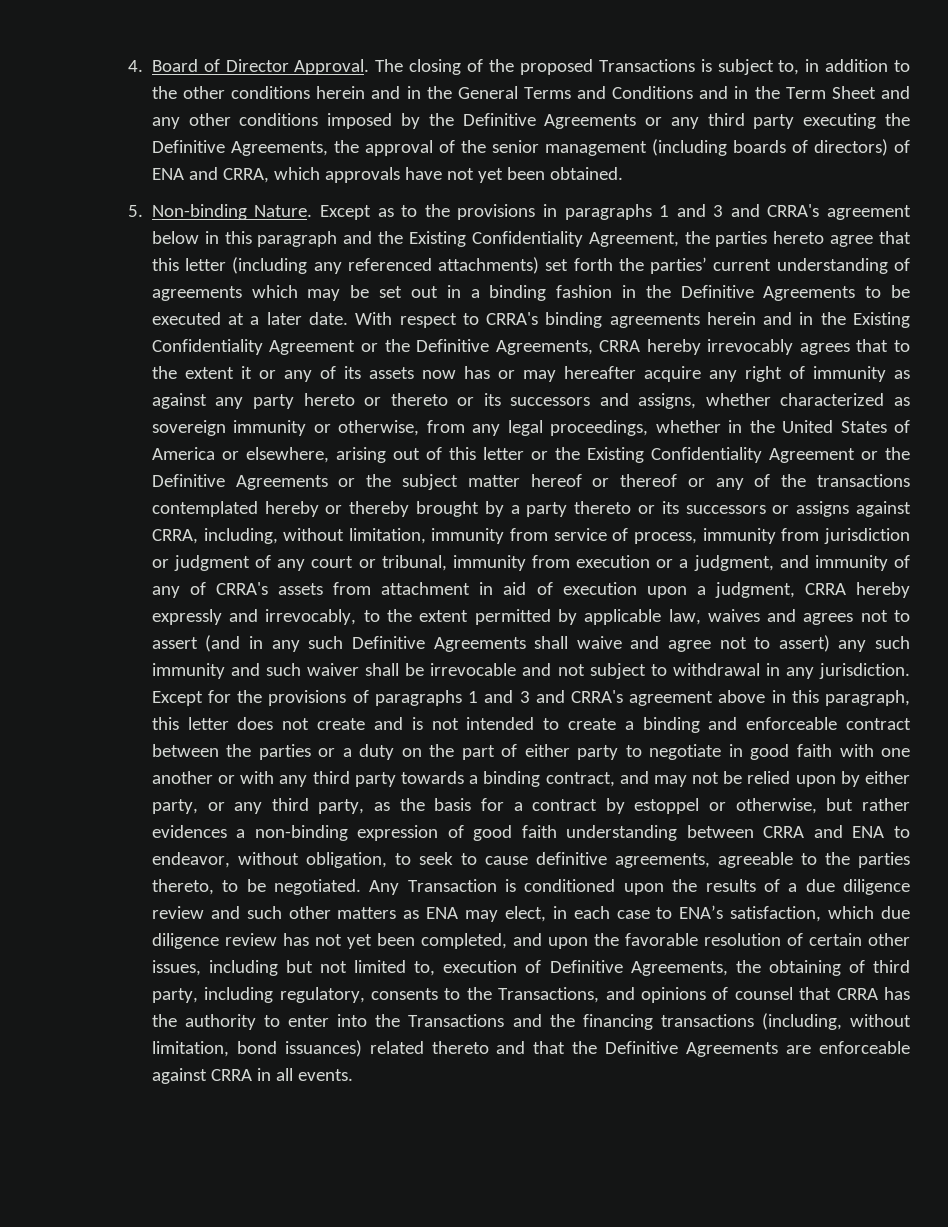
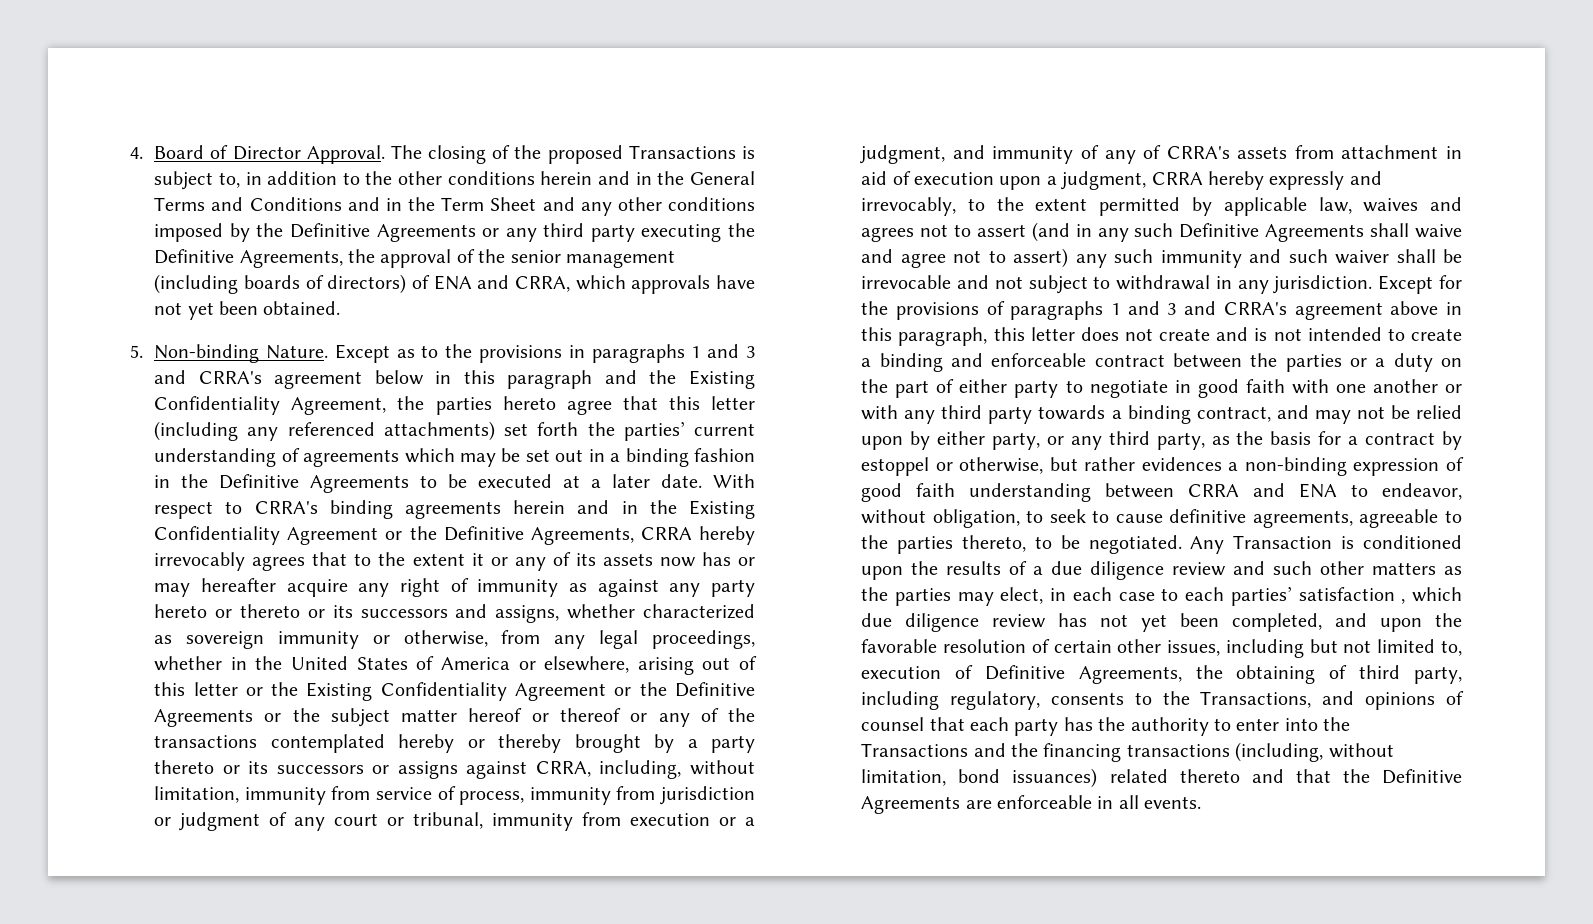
[426,907,459,919] ENA -> [861,587,951,606] the parties
[679,905,822,922] ENA’s satisfaction, -> [1185,586,1406,606] each parties’ satisfaction ,
[836,988,878,1000] CRRA -> [970,717,1059,736] each party
[151,1068,252,1084] against CRRA -> (1093, 802) none

